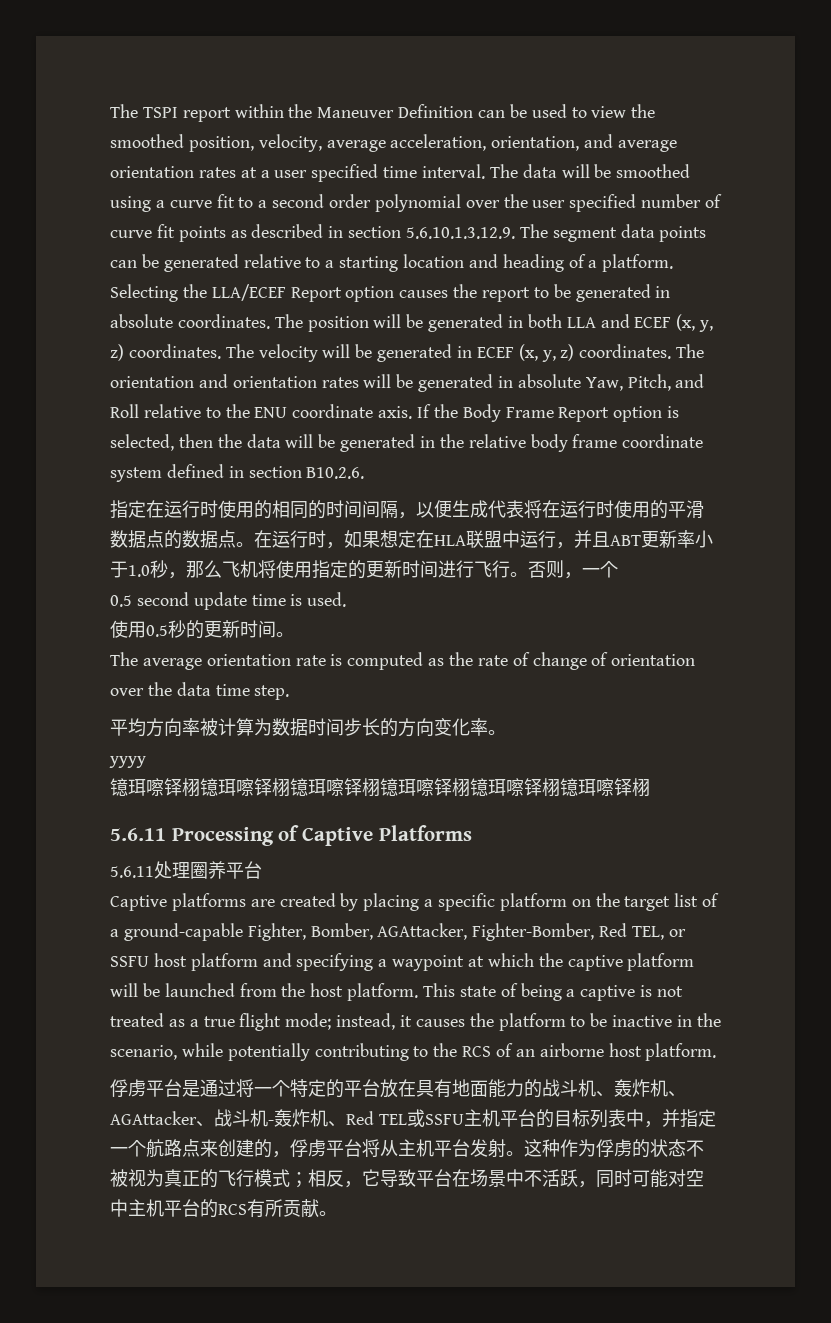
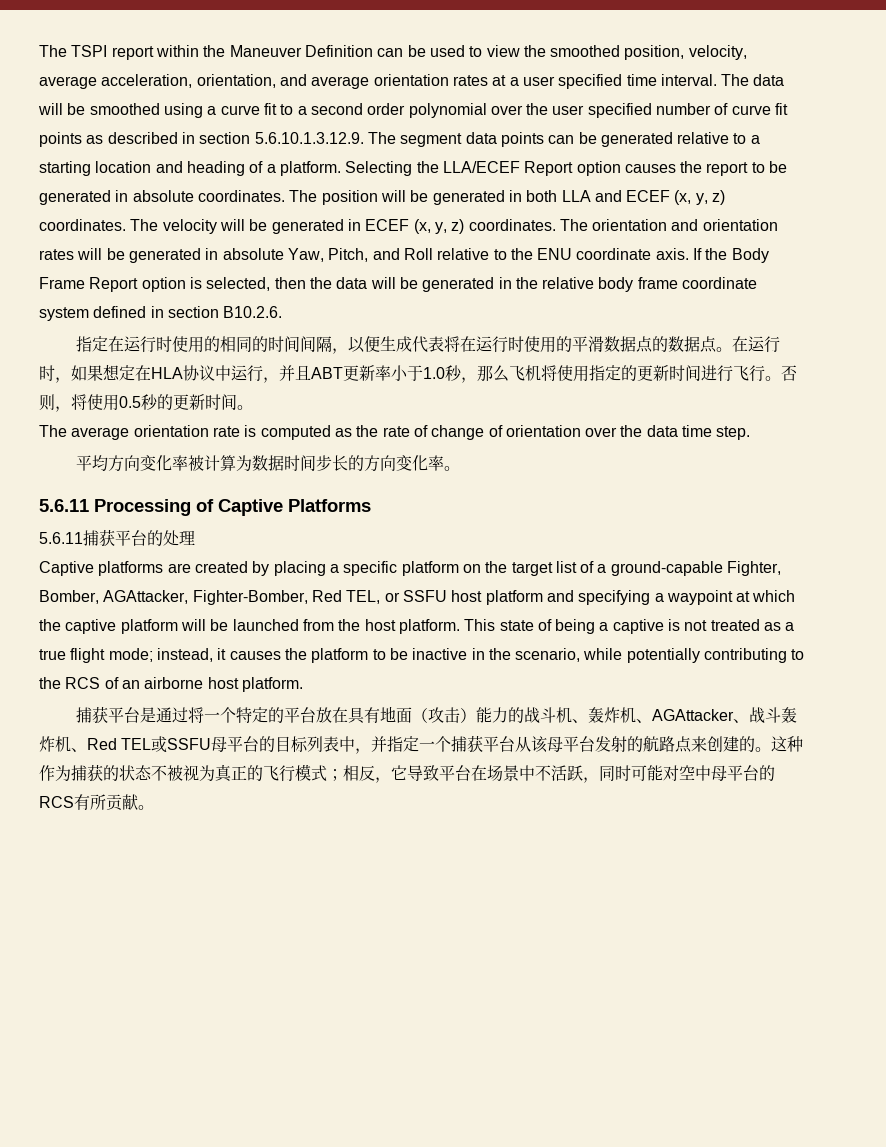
[466,530,502,548] 联盟 -> [183,365,215,381] 协议
[582,561,618,578] [110,592,347,610] 一个 // 0.5 second update time is used. // -> [71,394,87,410] 将
(182, 727) none -> [139,455,172,471] 变化
[109,756,146,768] [110,778,650,796] // yyyy // 镱珥嚓铎栩镱珥嚓铎栩镱珥嚓铎栩镱珥嚓铎栩镱珥嚓铎栩镱珥嚓铎栩 -> (460, 468) none
(154, 872) none -> [83,529,163,546] 捕获平台的
[190,861,262,879] 圈养平台 -> (195, 537) none
[110,1079,146,1097] 俘虏 -> [75,706,108,723] 捕获
(488, 1088) none -> [411,707,476,723] （攻击）
[250,1109,274,1127] 机- -> (781, 715) none
[463,1109,500,1127] 主机 -> [211,736,228,752] 母
[146,1139,506,1158] 航路点来创建的，俘虏平台将从主机平台发射 -> [451,735,756,753] 捕获平台从该母平台发射的航路点来创建的
[596,1139,632,1157] 俘虏 -> [71,764,103,781] 捕获
[128,1199,164,1217] 主机 -> [711,765,727,781] 母

